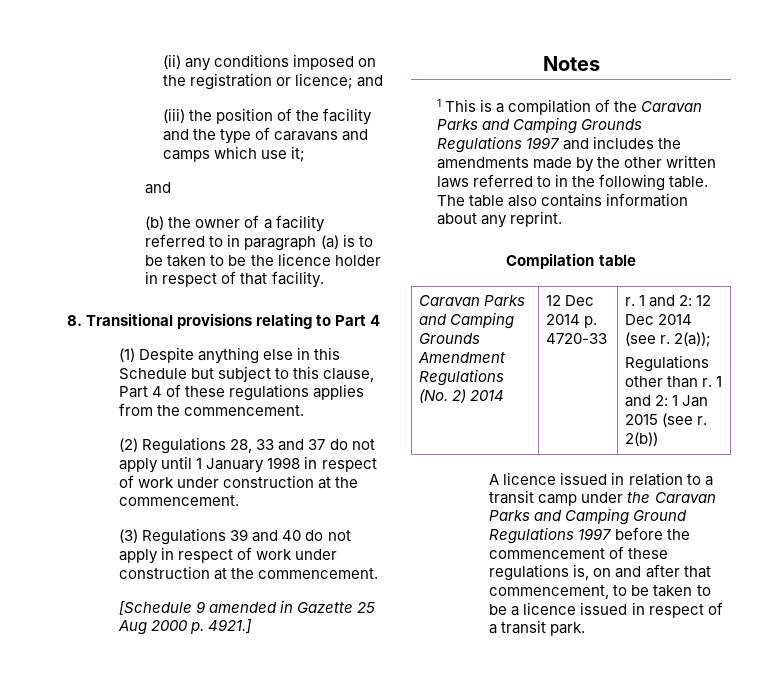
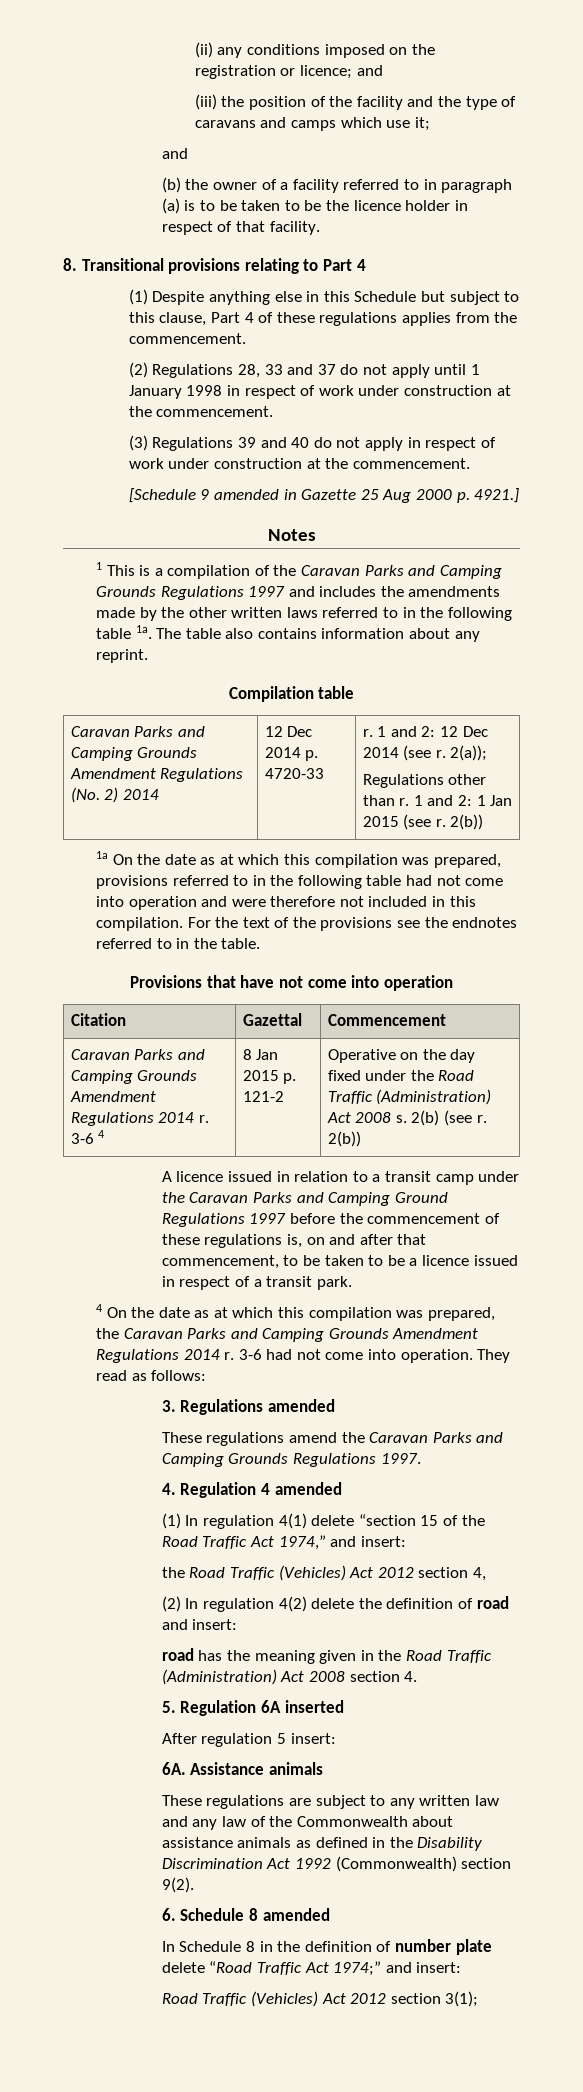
[669,176,709,188] table. -> [95,625,152,639] table 1a.
(658, 439) none -> [95,851,501,868] [95,875,504,889] [95,896,476,910] [95,917,518,931] [95,938,261,949] [130,975,453,991] [70,1013,126,1026] [242,1013,302,1026] [327,1014,446,1026] [70,1049,205,1060] [70,1070,198,1084] [69,1091,156,1102] [70,1112,209,1126] [70,1130,105,1144] [242,1049,279,1060] [242,1070,297,1084] [242,1091,284,1102] [327,1049,476,1063] [327,1070,475,1081] [327,1089,492,1105] [326,1110,487,1126] [327,1131,361,1147] // 1a On the date as at which this compilation was prepared, provisions referred to in the following table had not come into operation and were therefore not included in this compilation. For the text of the provisions see the endnotes referred to in the table. // Provisions that have not come into operation // Citation | Gazettal | Commencement // Caravan Parks and Camping Grounds Amendment Regulations 2014 r. 3-6 4 | 8 Jan 2015 p. 121-2 | Operative on the day fixed under the Road Traffic (Administration) Act 2008 s. 2(b) (see r. 2(b))
(586, 629) none -> [95,1304,495,1321] [95,1328,479,1342] [95,1349,511,1363] [95,1370,207,1381] [161,1399,336,1415] [161,1432,504,1446] [161,1453,421,1467] [161,1482,342,1498] [161,1513,485,1529] [161,1535,406,1550] [161,1565,486,1581] [161,1596,509,1612] [161,1619,238,1630] [161,1648,492,1664] [161,1669,418,1685] [161,1700,344,1716] [161,1733,336,1747] [161,1762,324,1775] [161,1795,499,1809] [161,1816,454,1830] [161,1837,483,1851] [161,1856,512,1872] [161,1877,194,1893] [161,1908,330,1921] [161,1939,492,1955] [161,1961,462,1976] [161,1991,479,2007] // 4 On the date as at which this compilation was prepared, the Caravan Parks and Camping Grounds Amendment Regulations 2014 r. 3-6 had not come into operation. They read as follows: // 3. Regulations amended // These regulations amend the Caravan Parks and Camping Grounds Regulations 1997. // 4. Regulation 4 amended // (1) In regulation 4(1) delete “section 15 of the Road Traffic Act 1974,” and insert: // the Road Traffic (Vehicles) Act 2012 section 4, // (2) In regulation 4(2) delete the definition of road and insert: // road has the meaning given in the Road Traffic (Administration) Act 2008 section 4. // 5. Regulation 6A inserted // After regulation 5 insert: // 6A. Assistance animals // These regulations are subject to any written law and any law of the Commonwealth about assistance animals as defined in the Disability Discrimination Act 1992 (Commonwealth) section 9(2). // 6. Schedule 8 amended // In Schedule 8 in the definition of number plate delete “Road Traffic Act 1974;” and insert: // Road Traffic (Vehicles) Act 2012 section 3(1);

